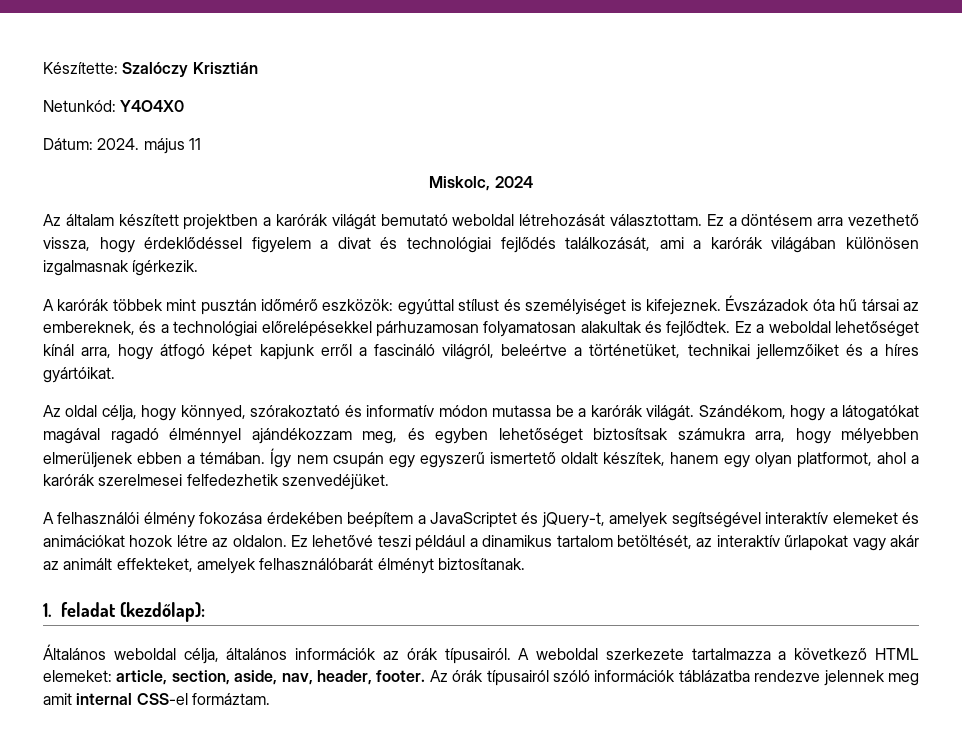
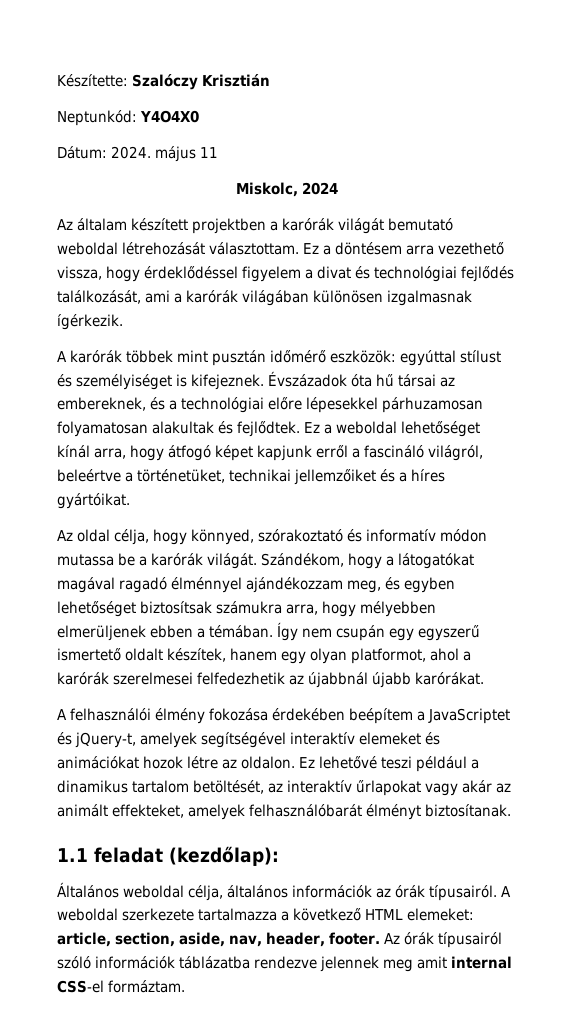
[43,100,116,112] Netunkód: -> [57,110,137,126] Neptunkód:
[261,321,372,337] előrelépésekkel -> [268,397,379,413] előre lépesekkel
[281,474,389,490] szenvedéjüket. -> [289,672,485,688] az újabbnál újabb karórákat.
[43,603,52,617] 1. -> [57,848,88,862] 1.1

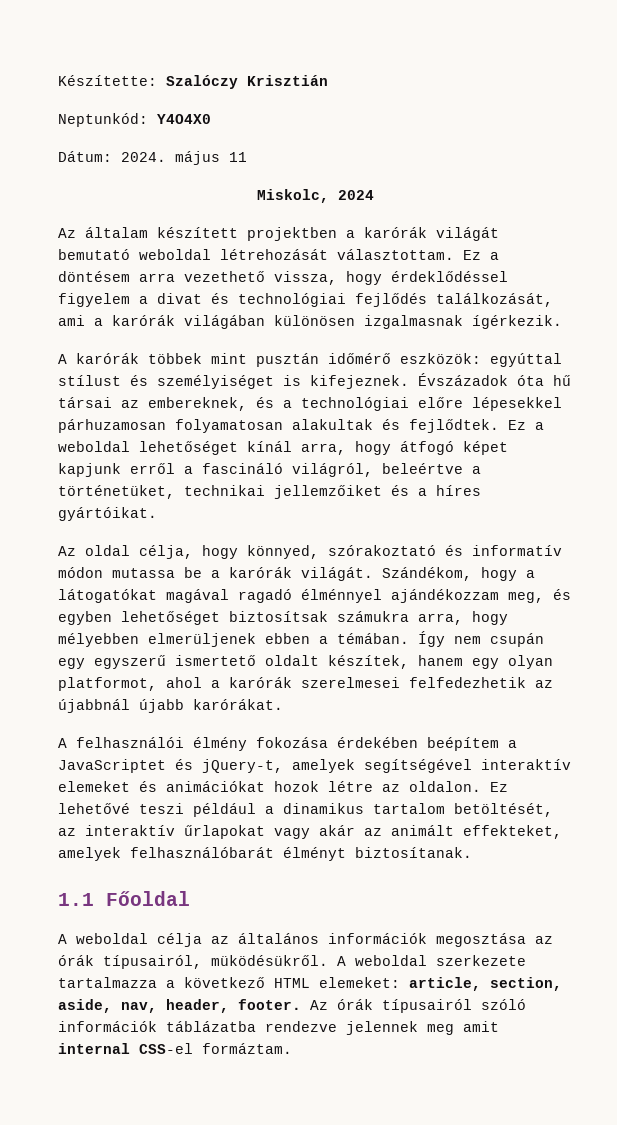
[94,846,279,866] [57,882,224,901] feladat (kezdőlap): // Általános weboldal célja, -> [106,891,190,906] [58,933,229,947] Főoldal // A weboldal célja az
(373, 891) none -> [436,933,526,947] megosztása
[429,885,498,901] típusairól. -> [103,955,328,969] típusairól, müködésükről.

